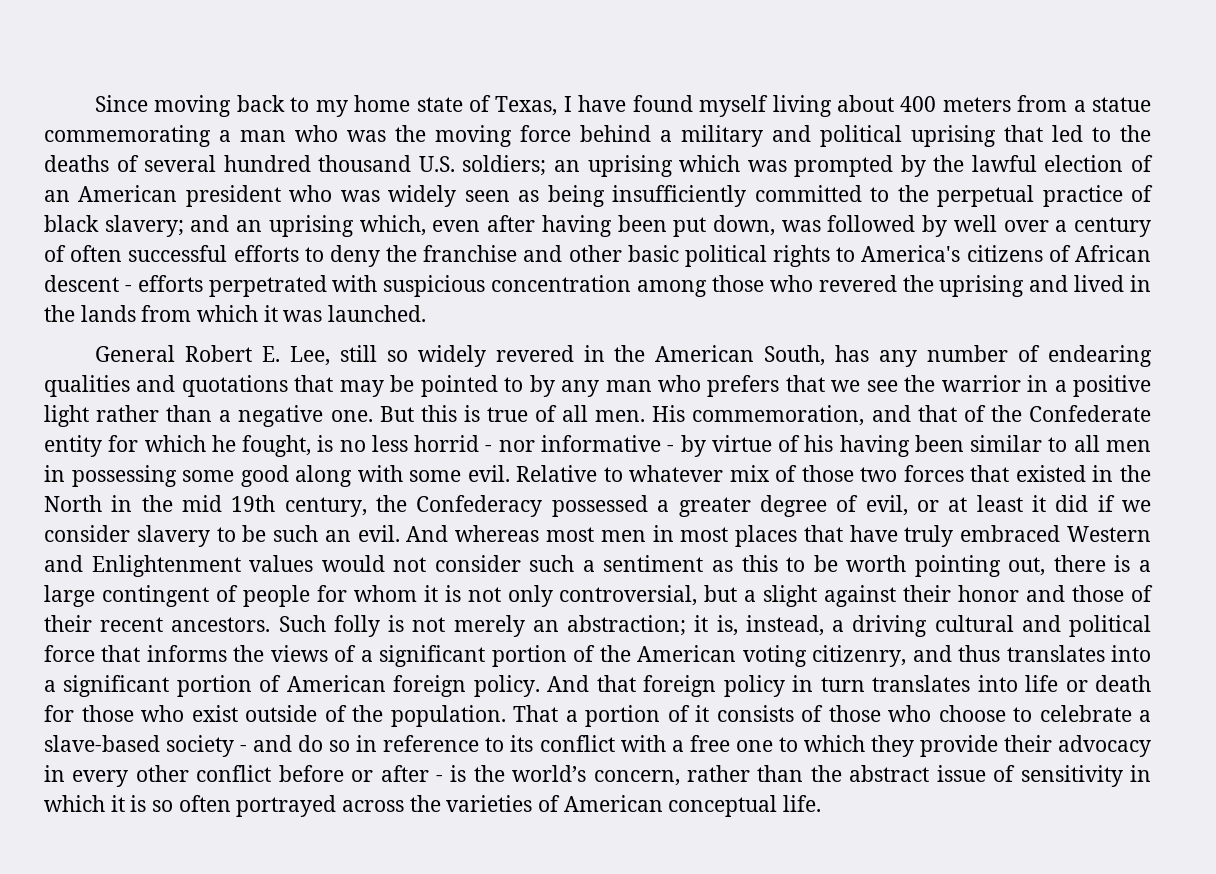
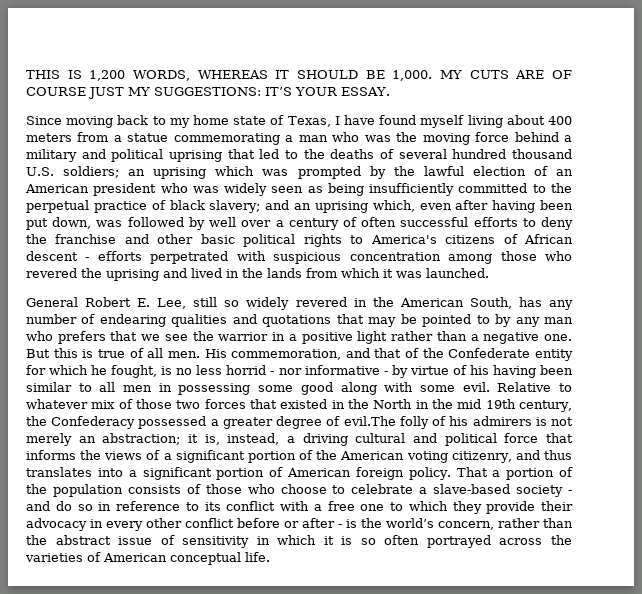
(95, 103) none -> [26,70,573,81] [26,87,390,99] THIS IS 1,200 WORDS, WHEREAS IT SHOULD BE 1,000. MY CUTS ARE OF COURSE JUST MY SUGGESTIONS: IT’S YOUR ESSAY. //
[865,495,1151,516] [44,525,1152,547] [44,555,1151,577] [44,585,1153,607] [44,615,380,637] evil, or at least it did if we consider slavery to be such an evil. And whereas most men in most places that have truly embraced Western and Enlightenment values would not consider such a sentiment as this to be worth pointing out, there is a large contingent of people for whom it is not only controversial, but a slight against their honor and those of their recent ancestors. Such folly -> [343,416,532,429] evil.The folly of his admirers
[547,675,1152,697] [44,705,506,727] And that foreign policy in turn translates into life or death for those who exist outside of the population. -> (451, 473) none
[695,705,709,722] it -> [26,484,123,497] the population

